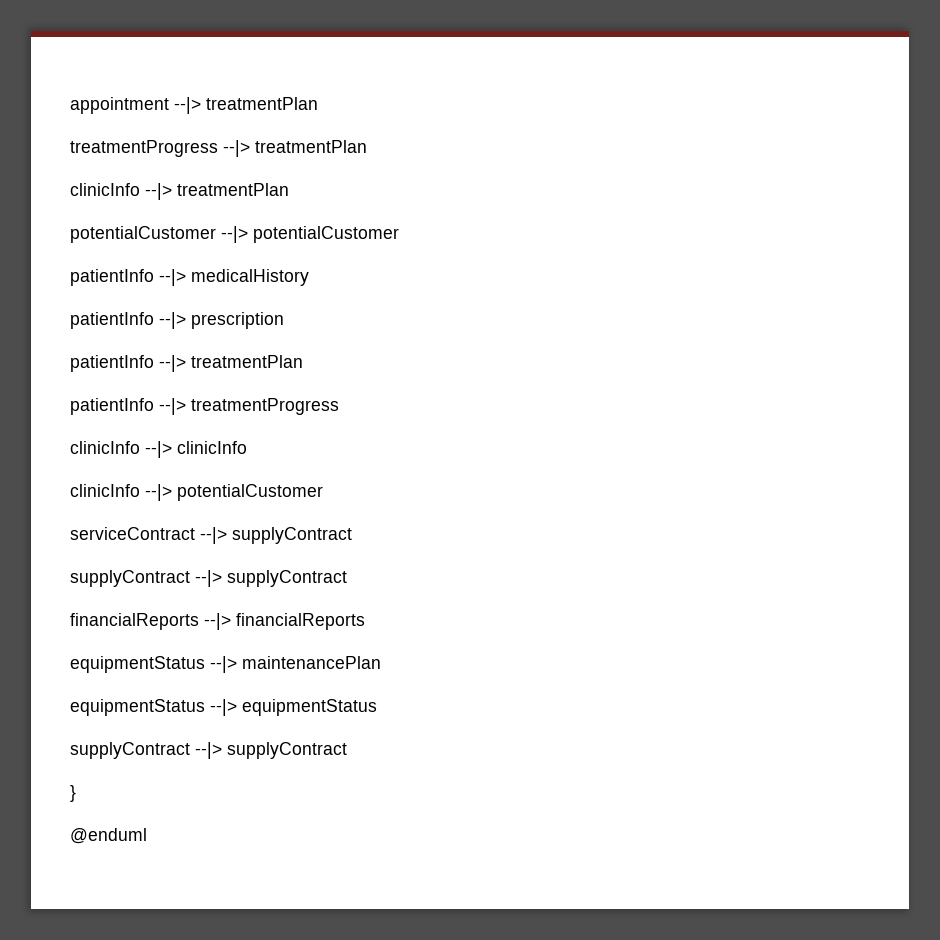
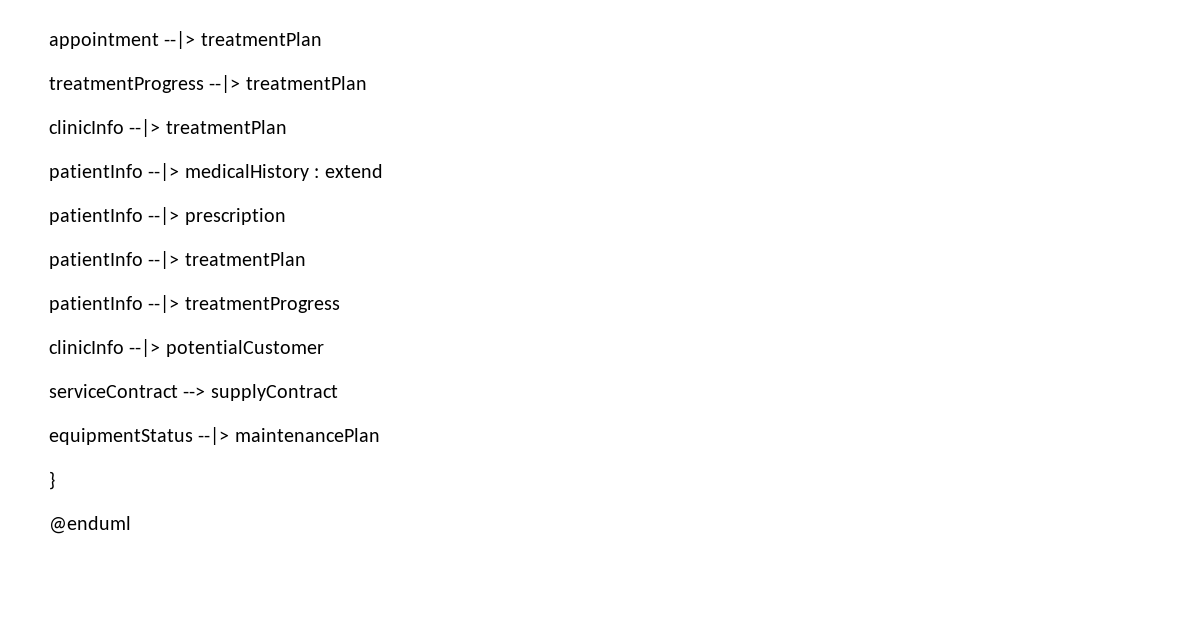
[70,226,399,243] // potentialCustomer --|> potentialCustomer -> (287, 127) none
(309, 277) none -> [314,164,383,178] : extend
[70,441,247,458] // clinicInfo --|> clinicInfo -> (340, 305) none
[200,527,352,544] [70,570,347,587] [70,613,365,630] [70,656,381,673] [70,699,377,716] [70,742,347,759] --|> supplyContract // supplyContract --|> supplyContract // financialReports --|> financialReports // equipmentStatus --|> maintenancePlan // equipmentStatus --|> equipmentStatus // supplyContract --|> supplyContract -> [183,384,338,401] [49,427,380,445] --> supplyContract // equipmentStatus --|> maintenancePlan

